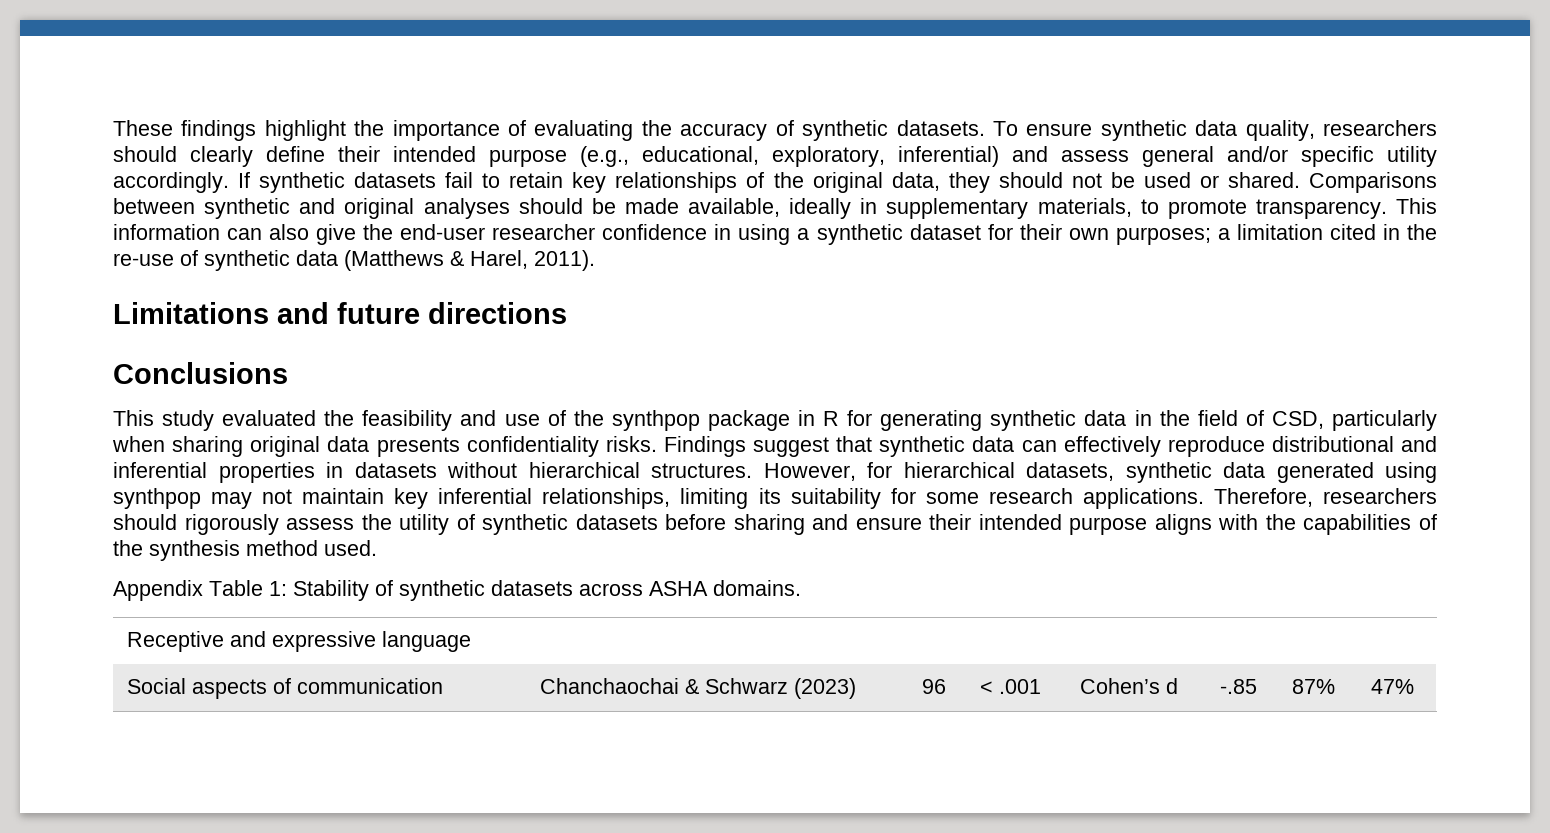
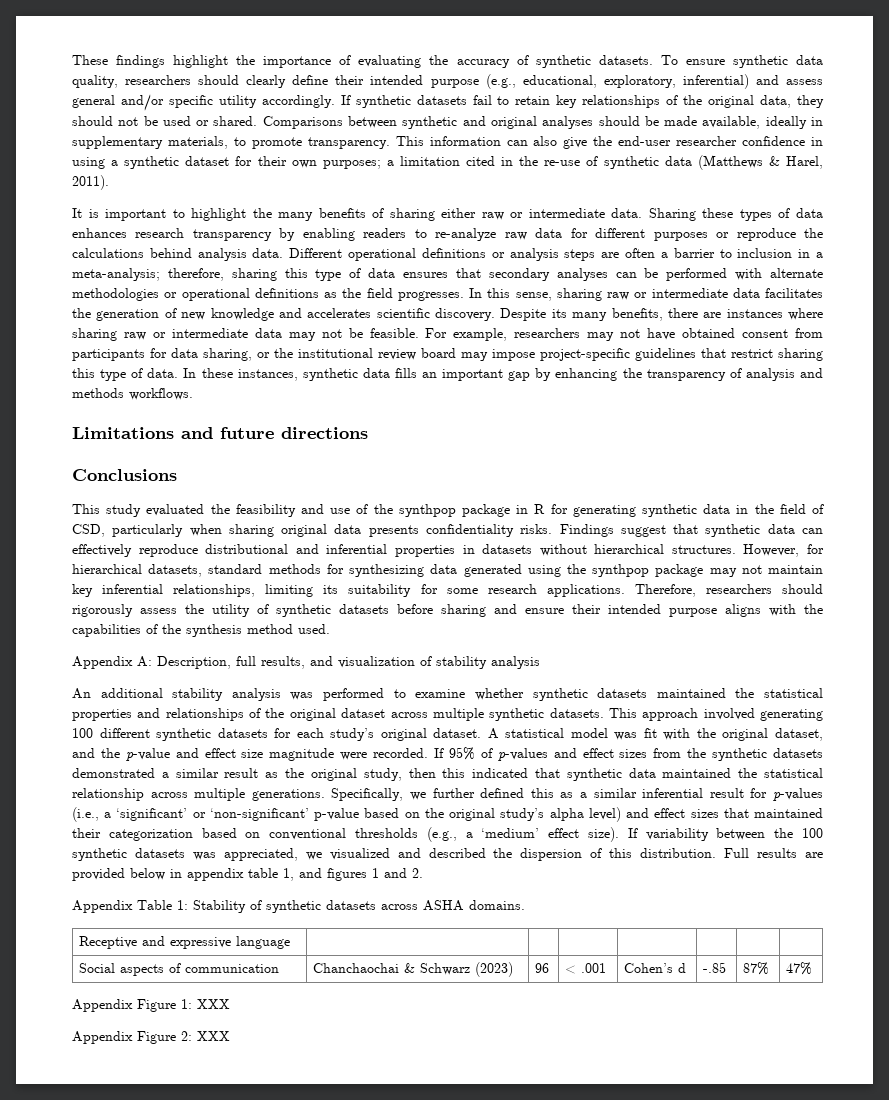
(595, 260) none -> [72,208,823,221] [72,228,823,241] [72,248,824,261] [72,268,824,281] [72,288,823,301] [72,308,823,321] [72,328,824,341] [72,348,823,361] [72,368,823,381] [72,388,193,400] // It is important to highlight the many benefits of sharing either raw or intermediate data. Sharing these types of data enhances research transparency by enabling readers to re-analyze raw data for different purposes or reproduce the calculations behind analysis data. Different operational definitions or analysis steps are often a barrier to inclusion in a meta-analysis; therefore, sharing this type of data ensures that secondary analyses can be performed with alternate methodologies or operational definitions as the field progresses. In this sense, sharing raw or intermediate data facilitates the generation of new knowledge and accelerates scientific discovery. Despite its many benefits, there are instances where sharing raw or intermediate data may not be feasible. For example, researchers may not have obtained consent from participants for data sharing, or the institutional review board may impose project-specific guidelines that restrict sharing this type of data. In these instances, synthetic data fills an important gap by enhancing the transparency of analysis and methods workflows.
[1125,462,1437,483] [113,488,201,509] synthetic data generated using synthpop -> [208,564,704,577] standard methods for synthesizing data generated using the synthpop package
(377, 548) none -> [72,656,540,669] [72,688,824,701] [72,708,823,721] [72,728,823,741] [72,747,824,761] [72,768,823,781] [72,788,824,801] [72,807,824,822] [72,827,823,842] [72,848,823,861] [72,868,423,881] // Appendix A: Description, full results, and visualization of stability analysis // An additional stability analysis was performed to examine whether synthetic datasets maintained the statistical properties and relationships of the original dataset across multiple synthetic datasets. This approach involved generating 100 different synthetic datasets for each study’s original dataset. A statistical model was fit with the original dataset, and the p-value and effect size magnitude were recorded. If 95% of p-values and effect sizes from the synthetic datasets demonstrated a similar result as the original study, then this indicated that synthetic data maintained the statistical relationship across multiple generations. Specifically, we further defined this as a similar inferential result for p-values (i.e., a ‘significant’ or ‘non-significant’ p-value based on the original study’s alpha level) and effect sizes that maintained their categorization based on conventional thresholds (e.g., a ‘medium’ effect size). If variability between the 100 synthetic datasets was appreciated, we visualized and described the dispersion of this distribution. Full results are provided below in appendix table 1, and figures 1 and 2.
(1414, 686) none -> [72,999,230,1012] [72,1031,230,1044] // Appendix Figure 1: XXX // Appendix Figure 2: XXX

